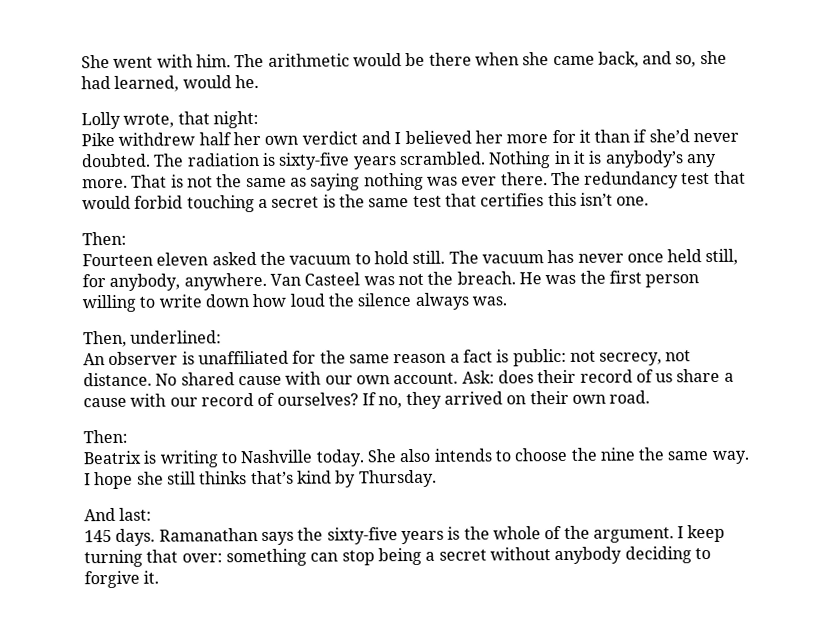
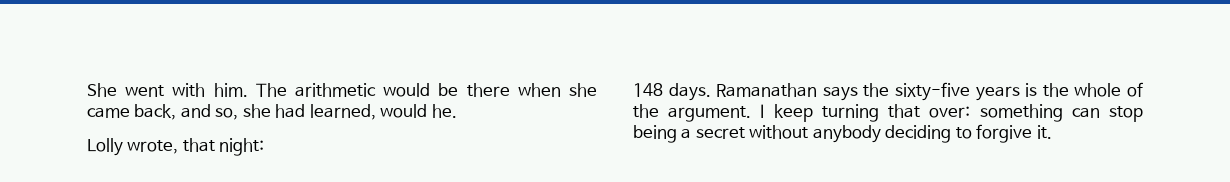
[81,129,740,147] [81,150,717,170] [82,170,746,191] [82,192,650,213] [82,231,127,246] [82,248,739,267] [82,270,700,291] [82,292,507,313] [83,330,223,348] [83,348,692,367] [83,368,734,387] [83,390,651,410] [83,429,128,444] [83,447,750,468] [84,469,437,490] [84,507,153,522] [84,529,112,543] Pike withdrew half her own verdict and I believed her more for it than if she’d never doubted. The radiation is sixty-five years scrambled. Nothing in it is anybody’s any more. That is not the same as saying nothing was ever there. The redundancy test that would forbid touching a secret is the same test that certifies this isn’t one. // Then: // Fourteen eleven asked the vacuum to hold still. The vacuum has never once held still, for anybody, anywhere. Van Casteel was not the breach. He was the first person willing to write down how loud the silence always was. // Then, underlined: // An observer is unaffiliated for the same reason a fact is public: not secrecy, not distance. No shared cause with our own account. Ask: does their record of us share a cause with our record of ourselves? If no, they arrived on their own road. // Then: // Beatrix is writing to Nashville today. She also intends to choose the nine the same way. I hope she still thinks that’s kind by Thursday. // And last: // 145 -> [633,83,663,97] 148

